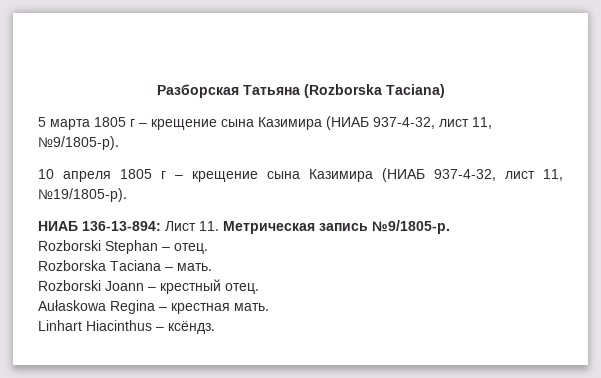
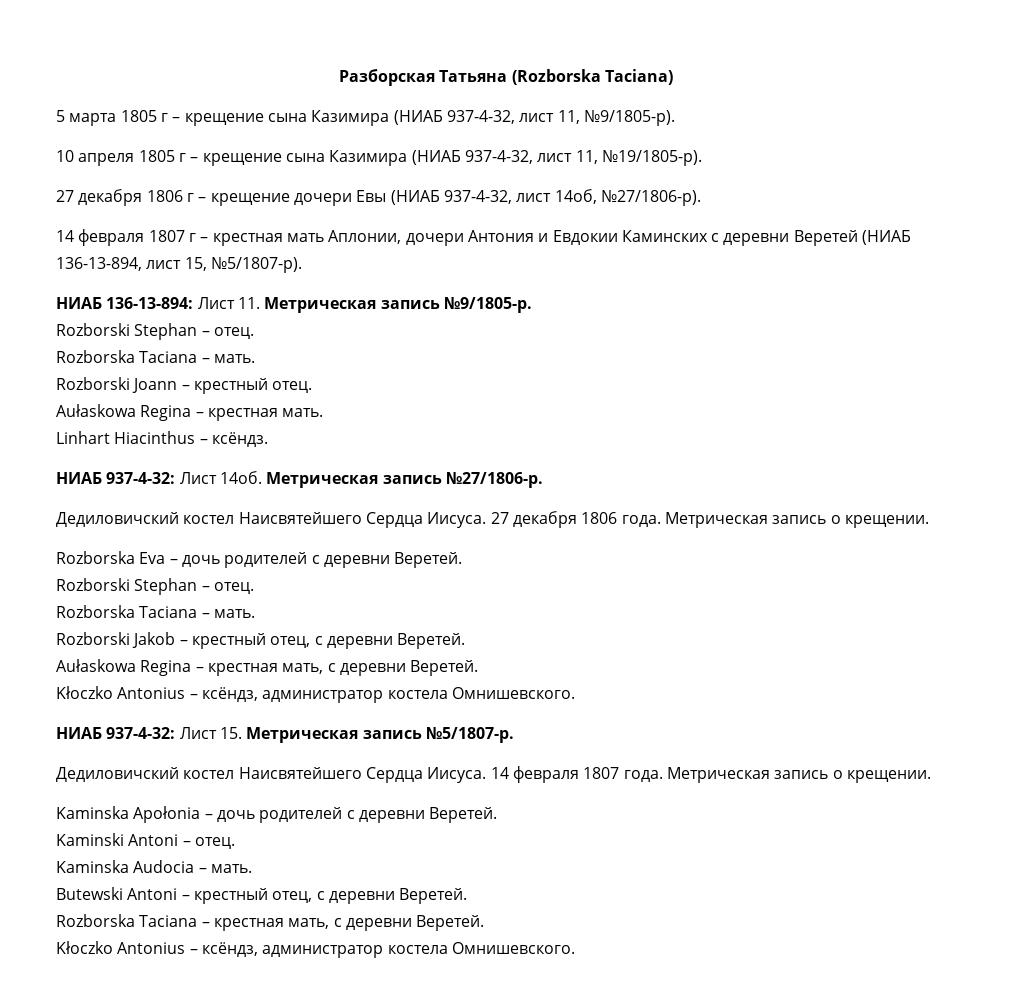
(127, 195) none -> [56,189,701,206] [56,229,912,246] [56,257,302,273] // 27 декабря 1806 г – крещение дочери Евы (НИАБ 937-4-32, лист 14об, №27/1806-р). // 14 февраля 1807 г – крестная мать Аплонии, дочери Антония и Евдокии Каминских с деревни Веретей (НИАБ 136-13-894, лист 15, №5/1807-р).
(215, 327) none -> [56,471,543,488] [56,511,929,528] [56,551,463,568] [56,578,254,595] [56,605,255,618] [56,632,466,649] [56,659,479,676] [56,686,575,703] [56,727,514,743] [56,766,931,783] [56,806,498,823] [56,833,235,849] [56,860,252,873] [56,887,468,904] [56,914,485,931] [56,941,575,958] // НИАБ 937-4-32: Лист 14об. Метрическая запись №27/1806-р. // Дедиловичский костел Наисвятейшего Сердца Иисуса. 27 декабря 1806 года. Метрическая запись о крещении. // Rozborska Eva – дочь родителей с деревни Веретей. // Rozborski Stephan – отец. // Rozborska Taciana – мать. // Rozborski Jakob – крестный отец, с деревни Веретей. // Aułaskowa Regina – крестная мать, с деревни Веретей. // Kłoczko Antonius – ксёндз, администратор костела Омнишевского. // НИАБ 937-4-32: Лист 15. Метрическая запись №5/1807-р. // Дедиловичский костел Наисвятейшего Сердца Иисуса. 14 февраля 1807 года. Метрическая запись о крещении. // Kaminska Apołonia – дочь родителей с деревни Веретей. // Kaminski Antoni – отец. // Kaminska Audocia – мать. // Butewski Antoni – крестный отец, с деревни Веретей. // Rozborska Taciana – крестная мать, с деревни Веретей. // Kłoczko Antonius – ксёндз, администратор костела Омнишевского.

